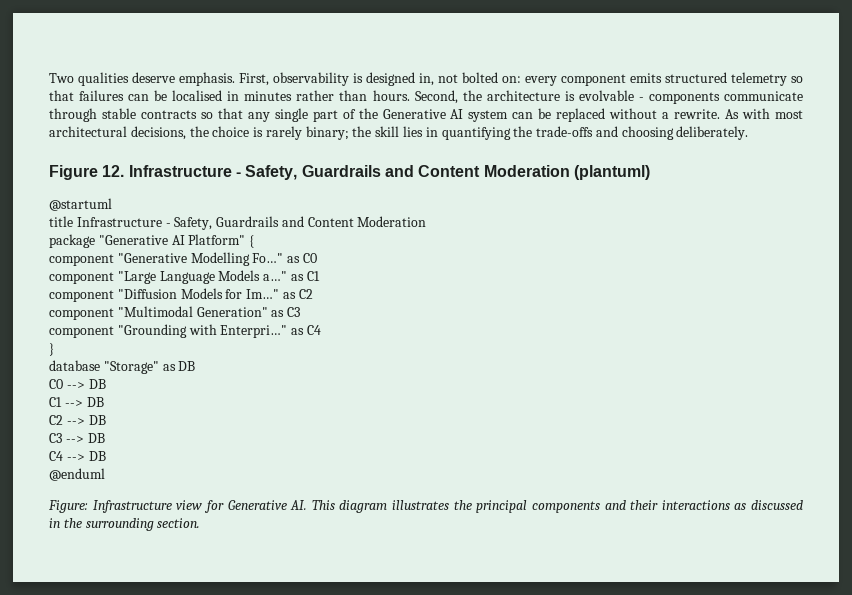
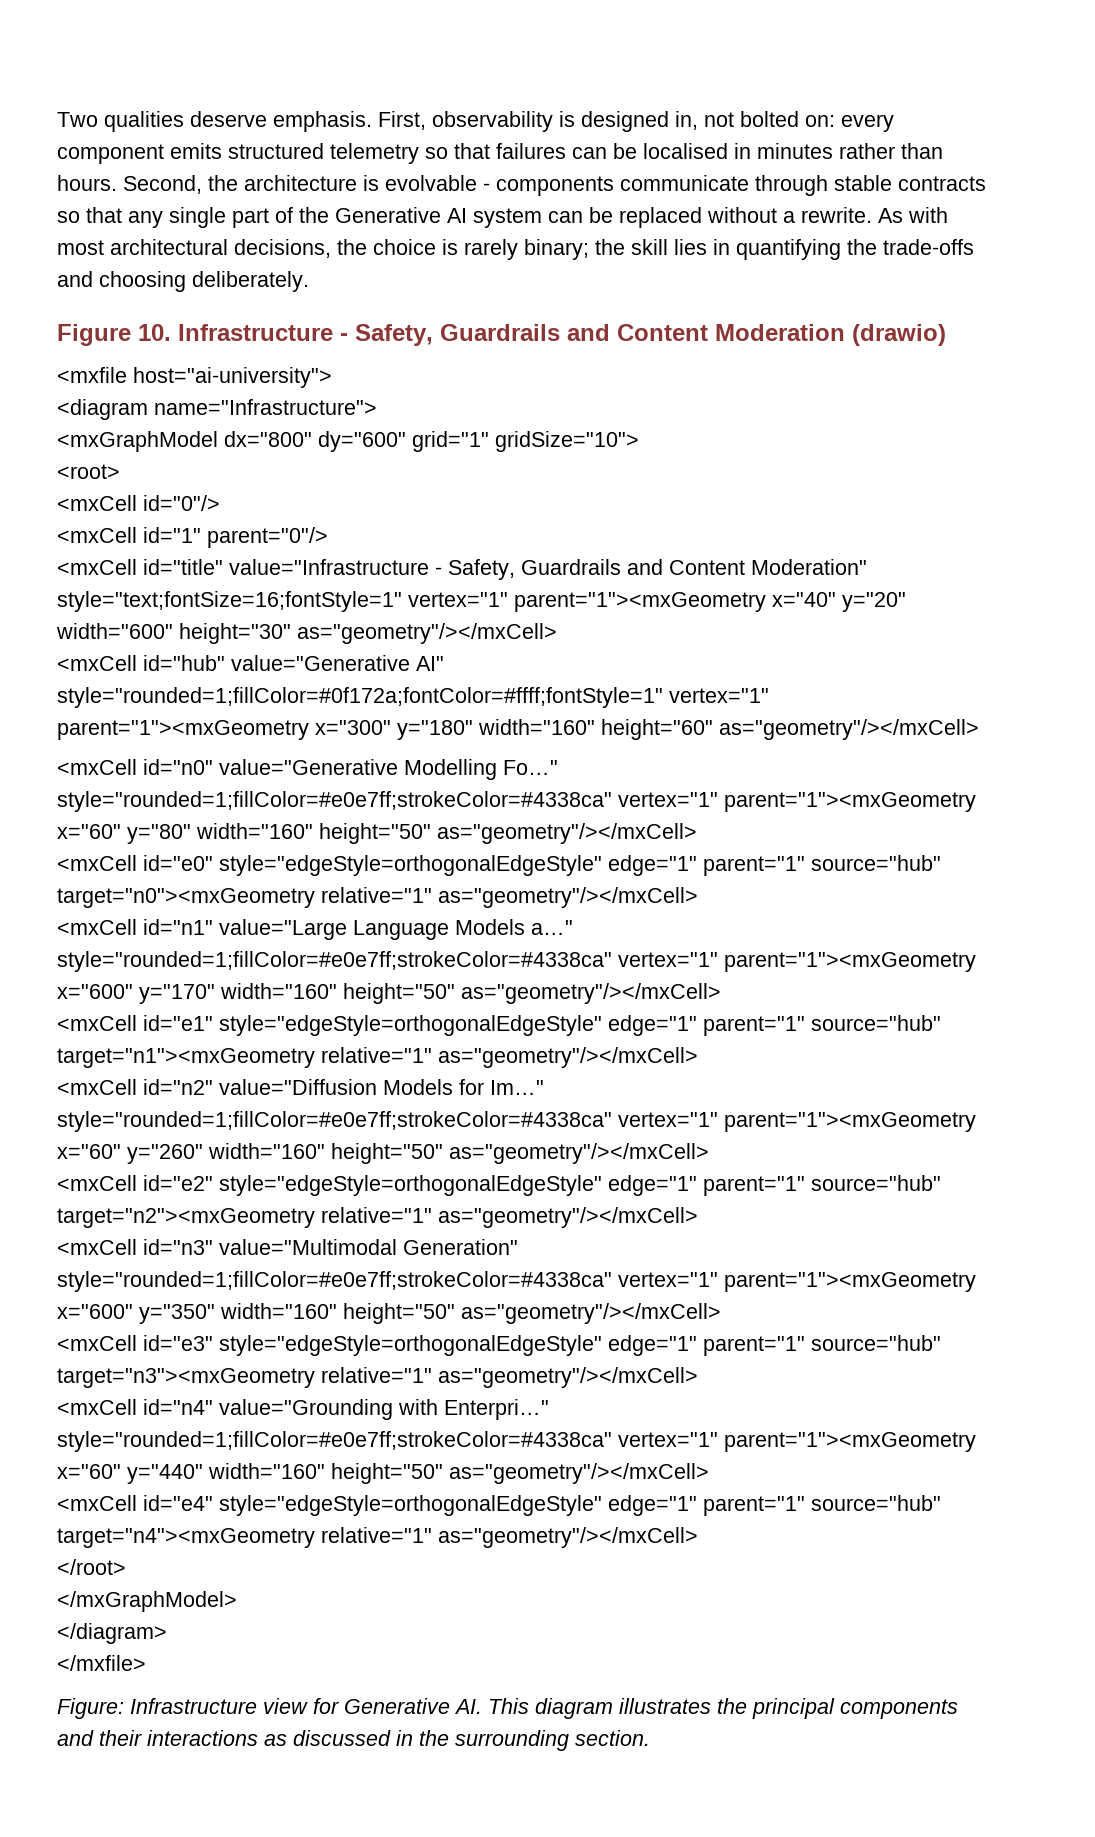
[102,165,650,180] [49,198,112,211] [49,216,427,230] [49,234,255,248] [49,252,317,266] [49,270,320,284] [49,288,313,302] [49,306,301,320] [49,324,321,338] [49,343,54,356] [49,360,196,374] [49,379,106,389] [49,397,104,407] [49,415,106,425] [49,433,105,443] [49,451,106,461] [49,468,105,481] 12. Infrastructure - Safety, Guardrails and Content Moderation (plantuml) // @startuml // title Infrastructure - Safety, Guardrails and Content Moderation // package "Generative AI Platform" { // component "Generative Modelling Fo…" as C0 // component "Large Language Models a…" as C1 // component "Diffusion Models for Im…" as C2 // component "Multimodal Generation" as C3 // component "Grounding with Enterpri…" as C4 // } // database "Storage" as DB // C0 --> DB // C1 --> DB // C2 --> DB // C3 --> DB // C4 --> DB // @enduml -> [138,324,946,346] [57,367,332,388] [57,399,377,420] [57,431,639,452] [57,464,120,479] [57,495,220,511] [57,527,328,548] [57,559,867,580] [57,591,906,612] [56,623,557,644] [57,655,444,671] [57,687,769,708] [57,719,979,740] [57,759,558,780] [57,791,976,812] [57,823,697,844] [57,855,941,876] [57,887,698,908] [57,919,573,940] [57,951,976,972] [57,983,721,1004] [57,1015,941,1036] [57,1047,698,1068] [57,1079,544,1095] [57,1111,976,1132] [57,1143,709,1164] [57,1175,941,1196] [57,1207,698,1228] [57,1239,518,1255] [57,1271,976,1292] [57,1303,721,1324] [57,1335,941,1356] [57,1367,698,1388] [57,1399,549,1420] [57,1431,976,1452] [57,1463,709,1484] [57,1495,941,1516] [57,1527,698,1548] [57,1559,126,1575] [57,1591,237,1612] [57,1623,167,1644] [57,1655,146,1671] 10. Infrastructure - Safety, Guardrails and Content Moderation (drawio) // <mxfile host="ai-university"> // <diagram name="Infrastructure"> // <mxGraphModel dx="800" dy="600" grid="1" gridSize="10"> // <root> // <mxCell id="0"/> // <mxCell id="1" parent="0"/> // <mxCell id="title" value="Infrastructure - Safety, Guardrails and Content Moderation" style="text;fontSize=16;fontStyle=1" vertex="1" parent="1"><mxGeometry x="40" y="20" width="600" height="30" as="geometry"/></mxCell> // <mxCell id="hub" value="Generative AI" style="rounded=1;fillColor=#0f172a;fontColor=#ffff;fontStyle=1" vertex="1" parent="1"><mxGeometry x="300" y="180" width="160" height="60" as="geometry"/></mxCell> // <mxCell id="n0" value="Generative Modelling Fo…" style="rounded=1;fillColor=#e0e7ff;strokeColor=#4338ca" vertex="1" parent="1"><mxGeometry x="60" y="80" width="160" height="50" as="geometry"/></mxCell> // <mxCell id="e0" style="edgeStyle=orthogonalEdgeStyle" edge="1" parent="1" source="hub" target="n0"><mxGeometry relative="1" as="geometry"/></mxCell> // <mxCell id="n1" value="Large Language Models a…" style="rounded=1;fillColor=#e0e7ff;strokeColor=#4338ca" vertex="1" parent="1"><mxGeometry x="600" y="170" width="160" height="50" as="geometry"/></mxCell> // <mxCell id="e1" style="edgeStyle=orthogonalEdgeStyle" edge="1" parent="1" source="hub" target="n1"><mxGeometry relative="1" as="geometry"/></mxCell> // <mxCell id="n2" value="Diffusion Models for Im…" style="rounded=1;fillColor=#e0e7ff;strokeColor=#4338ca" vertex="1" parent="1"><mxGeometry x="60" y="260" width="160" height="50" as="geometry"/></mxCell> // <mxCell id="e2" style="edgeStyle=orthogonalEdgeStyle" edge="1" parent="1" source="hub" target="n2"><mxGeometry relative="1" as="geometry"/></mxCell> // <mxCell id="n3" value="Multimodal Generation" style="rounded=1;fillColor=#e0e7ff;strokeColor=#4338ca" vertex="1" parent="1"><mxGeometry x="600" y="350" width="160" height="50" as="geometry"/></mxCell> // <mxCell id="e3" style="edgeStyle=orthogonalEdgeStyle" edge="1" parent="1" source="hub" target="n3"><mxGeometry relative="1" as="geometry"/></mxCell> // <mxCell id="n4" value="Grounding with Enterpri…" style="rounded=1;fillColor=#e0e7ff;strokeColor=#4338ca" vertex="1" parent="1"><mxGeometry x="60" y="440" width="160" height="50" as="geometry"/></mxCell> // <mxCell id="e4" style="edgeStyle=orthogonalEdgeStyle" edge="1" parent="1" source="hub" target="n4"><mxGeometry relative="1" as="geometry"/></mxCell> // </root> // </mxGraphModel> // </diagram> // </mxfile>

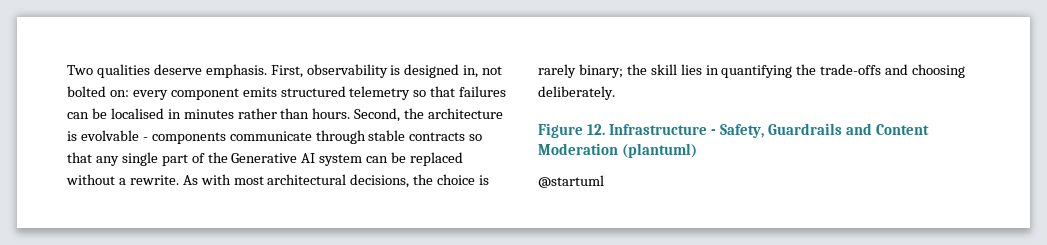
[138,324,171,341] 10. -> [587,124,606,135] 12.
[852,324,946,346] [57,367,332,388] [57,399,377,420] [57,431,639,452] [57,464,120,479] [57,495,220,511] [57,527,328,548] [57,559,867,580] [57,591,906,612] [56,623,557,644] [57,655,444,671] [57,687,769,708] [57,719,979,740] [57,759,558,780] [57,791,976,812] [57,823,697,844] [57,855,941,876] [57,887,698,908] [57,919,573,940] [57,951,976,972] [57,983,721,1004] [57,1015,941,1036] [57,1047,698,1068] [57,1079,544,1095] [57,1111,976,1132] [57,1143,709,1164] [57,1175,941,1196] [57,1207,698,1228] [57,1239,518,1255] [57,1271,976,1292] [57,1303,721,1324] [57,1335,941,1356] [57,1367,698,1388] [57,1399,549,1420] [57,1431,976,1452] [57,1463,709,1484] [57,1495,941,1516] [57,1527,698,1548] [57,1559,126,1575] [57,1591,237,1612] [57,1623,167,1644] [57,1655,146,1671] [57,1698,958,1719] [57,1730,650,1751] (drawio) // <mxfile host="ai-university"> // <diagram name="Infrastructure"> // <mxGraphModel dx="800" dy="600" grid="1" gridSize="10"> // <root> // <mxCell id="0"/> // <mxCell id="1" parent="0"/> // <mxCell id="title" value="Infrastructure - Safety, Guardrails and Content Moderation" style="text;fontSize=16;fontStyle=1" vertex="1" parent="1"><mxGeometry x="40" y="20" width="600" height="30" as="geometry"/></mxCell> // <mxCell id="hub" value="Generative AI" style="rounded=1;fillColor=#0f172a;fontColor=#ffff;fontStyle=1" vertex="1" parent="1"><mxGeometry x="300" y="180" width="160" height="60" as="geometry"/></mxCell> // <mxCell id="n0" value="Generative Modelling Fo…" style="rounded=1;fillColor=#e0e7ff;strokeColor=#4338ca" vertex="1" parent="1"><mxGeometry x="60" y="80" width="160" height="50" as="geometry"/></mxCell> // <mxCell id="e0" style="edgeStyle=orthogonalEdgeStyle" edge="1" parent="1" source="hub" target="n0"><mxGeometry relative="1" as="geometry"/></mxCell> // <mxCell id="n1" value="Large Language Models a…" style="rounded=1;fillColor=#e0e7ff;strokeColor=#4338ca" vertex="1" parent="1"><mxGeometry x="600" y="170" width="160" height="50" as="geometry"/></mxCell> // <mxCell id="e1" style="edgeStyle=orthogonalEdgeStyle" edge="1" parent="1" source="hub" target="n1"><mxGeometry relative="1" as="geometry"/></mxCell> // <mxCell id="n2" value="Diffusion Models for Im…" style="rounded=1;fillColor=#e0e7ff;strokeColor=#4338ca" vertex="1" parent="1"><mxGeometry x="60" y="260" width="160" height="50" as="geometry"/></mxCell> // <mxCell id="e2" style="edgeStyle=orthogonalEdgeStyle" edge="1" parent="1" source="hub" target="n2"><mxGeometry relative="1" as="geometry"/></mxCell> // <mxCell id="n3" value="Multimodal Generation" style="rounded=1;fillColor=#e0e7ff;strokeColor=#4338ca" vertex="1" parent="1"><mxGeometry x="600" y="350" width="160" height="50" as="geometry"/></mxCell> // <mxCell id="e3" style="edgeStyle=orthogonalEdgeStyle" edge="1" parent="1" source="hub" target="n3"><mxGeometry relative="1" as="geometry"/></mxCell> // <mxCell id="n4" value="Grounding with Enterpri…" style="rounded=1;fillColor=#e0e7ff;strokeColor=#4338ca" vertex="1" parent="1"><mxGeometry x="60" y="440" width="160" height="50" as="geometry"/></mxCell> // <mxCell id="e4" style="edgeStyle=orthogonalEdgeStyle" edge="1" parent="1" source="hub" target="n4"><mxGeometry relative="1" as="geometry"/></mxCell> // </root> // </mxGraphModel> // </diagram> // </mxfile> // Figure: Infrastructure view for Generative AI. This diagram illustrates the principal components and their interactions as discussed in the surrounding section. -> [622,143,698,158] [538,175,604,188] (plantuml) // @startuml

